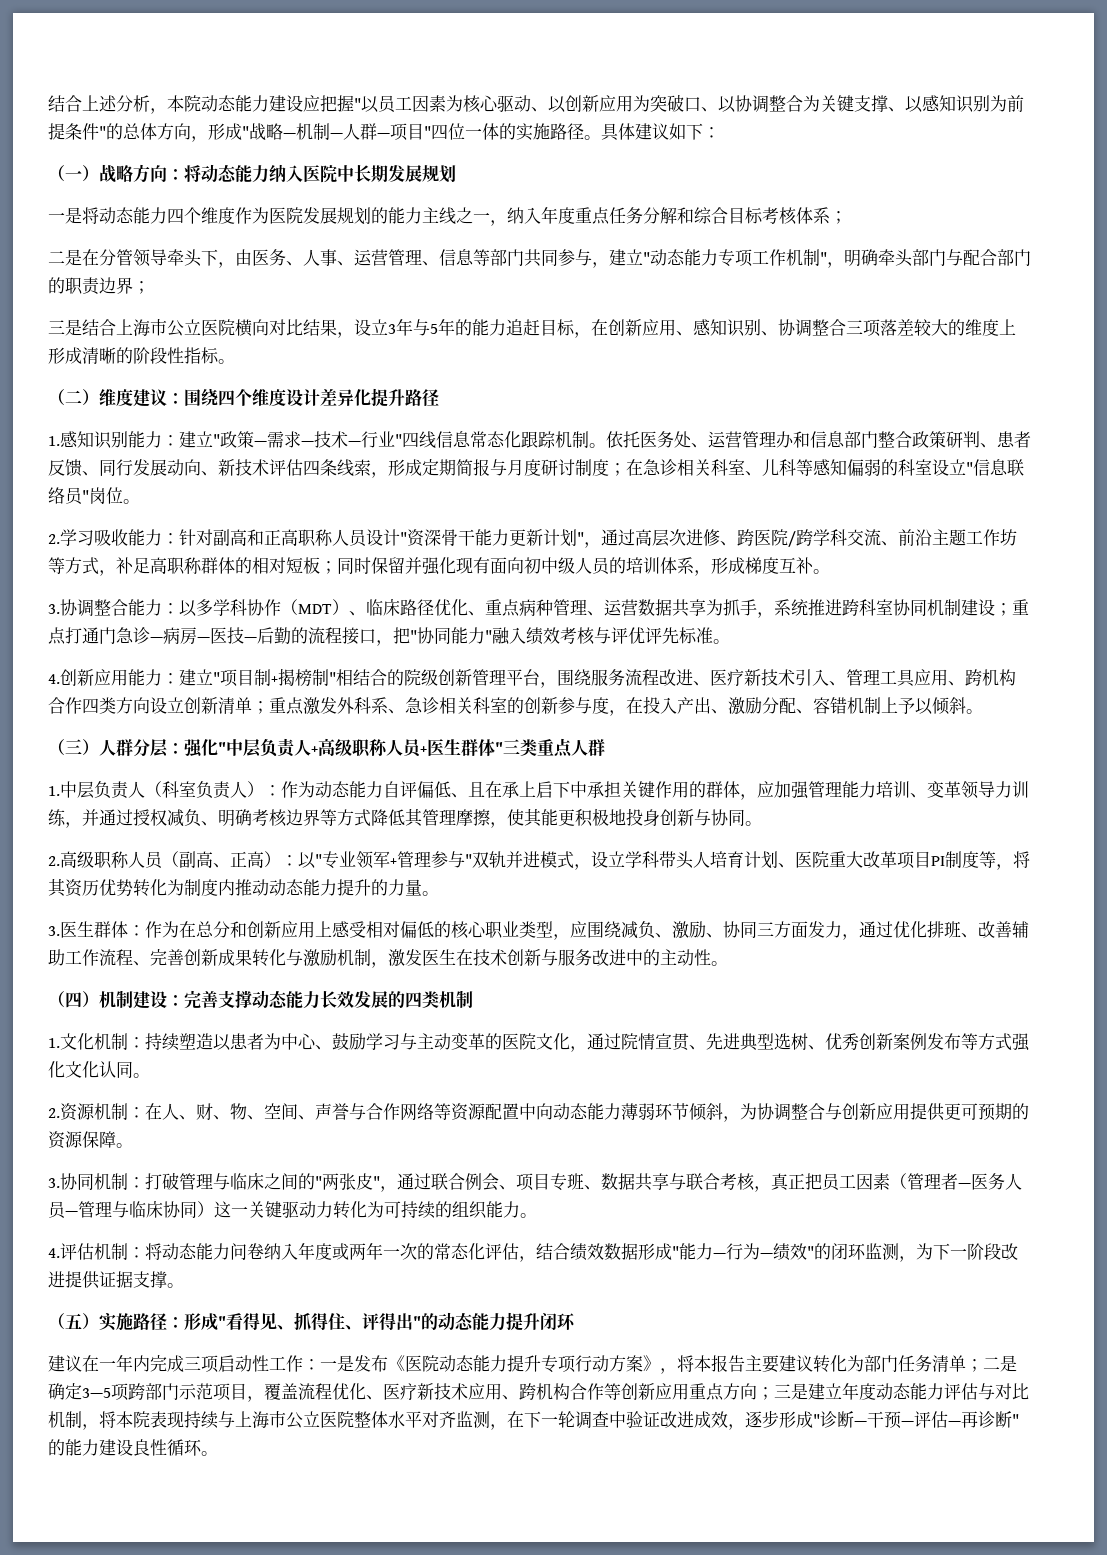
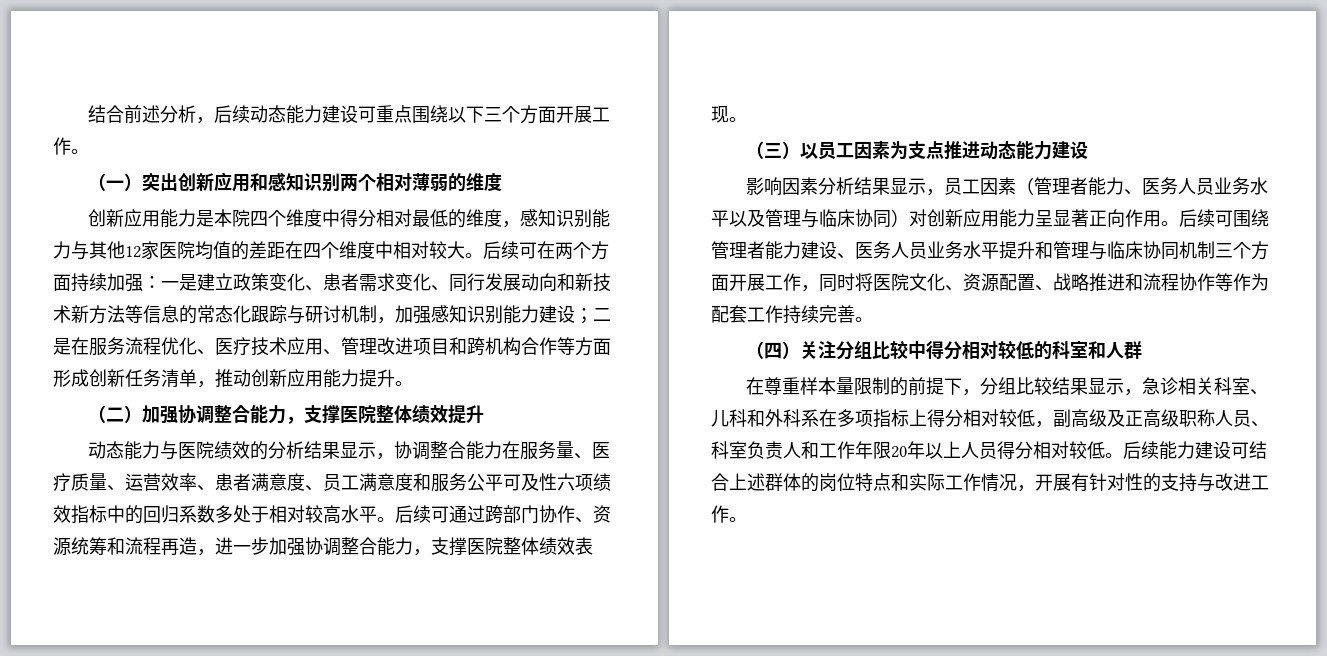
[48,95,99,112] 结合上 -> [87,105,142,123] 结合前
[167,94,1024,113] [48,123,720,142] [48,164,456,183] [48,206,847,226] [48,249,1031,268] [48,277,150,295] [48,318,1016,338] [48,347,235,364] [48,388,439,407] [48,431,1031,449] [48,459,643,478] 本院动态能力建设应把握"以员工因素为核心驱动、以创新应用为突破口、以协调整合为关键支撑、以感知识别为前提条件"的总体方向，形成"战略—机制—人群—项目"四位一体的实施路径。具体建议如下： // （一）战略方向：将动态能力纳入医院中长期发展规划 // 一是将动态能力四个维度作为医院发展规划的能力主线之一，纳入年度重点任务分解和综合目标考核体系； // 二是在分管领导牵头下，由医务、人事、运营管理、信息等部门共同参与，建立"动态能力专项工作机制"，明确牵头部门与配合部门的职责边界； // 三是结合上海市公立医院横向对比结果，设立3年与5年的能力追赶目标，在创新应用、感知识别、协调整合三项落差较大的维度上形成清晰的阶段性指标。 // （二）维度建议：围绕四个维度设计差异化提升路径 // 1.感知识别能力：建立"政策—需求—技术—行业"四线信息常态化跟踪机制。依托医务处、运营管理办和信息部门整合政策研判、患者反馈、同行发展动向、新技术评估四条线索，形成定期简报与月度研讨制度；在 -> [213,105,610,124] [53,137,89,155] [87,172,502,192] [87,209,610,228] [53,241,609,260] [53,273,611,292] [53,305,611,324] [53,337,611,356] [53,369,413,388] [87,404,484,424] [87,441,610,460] [53,473,611,492] [53,505,611,524] [53,537,593,556] [711,106,747,123] [745,140,1088,160] [745,177,1268,196] [711,209,1269,228] [711,241,1269,260] [711,273,1269,292] [711,305,873,324] [745,340,1142,360] [745,377,1142,396] 后续动态能力建设可重点围绕以下三个方面开展工作。 // （一）突出创新应用和感知识别两个相对薄弱的维度 // 创新应用能力是本院四个维度中得分相对最低的维度，感知识别能力与其他12家医院均值的差距在四个维度中相对较大。后续可在两个方面持续加强：一是建立政策变化、患者需求变化、同行发展动向和新技术新方法等信息的常态化跟踪与研讨机制，加强感知识别能力建设；二是在服务流程优化、医疗技术应用、管理改进项目和跨机构合作等方面形成创新任务清单，推动创新应用能力提升。 // （二）加强协调整合能力，支撑医院整体绩效提升 // 动态能力与医院绩效的分析结果显示，协调整合能力在服务量、医疗质量、运营效率、患者满意度、员工满意度和服务公平可及性六项绩效指标中的回归系数多处于相对较高水平。后续可通过跨部门协作、资源统筹和流程再造，进一步加强协调整合能力，支撑医院整体绩效表现。 // （三）以员工因素为支点推进动态能力建设 // 影响因素分析结果显示，员工因素（管理者能力、医务人员业务水平以及管理与临床协同）对创新应用能力呈显著正向作用。后续可围绕管理者能力建设、医务人员业务水平提升和管理与临床协同机制三个方面开展工作，同时将医院文化、资源配置、战略推进和流程协作等作为配套工作持续完善。 // （四）关注分组比较中得分相对较低的科室和人群 // 在尊重样本量限制的前提下，分组比较结果显示，
[796,459,1024,476] [48,487,140,505] [48,529,1017,548] [48,557,830,576] [48,599,1029,618] [48,627,730,646] [48,668,1016,688] [48,696,983,716] [48,738,605,758] [48,781,1029,800] [48,808,762,828] [48,851,1030,870] [48,878,439,897] [48,921,1029,940] [48,949,728,968] [48,990,473,1009] [48,1033,1030,1052] [48,1061,150,1078] [48,1103,1029,1122] [48,1131,133,1149] [48,1172,1022,1192] [48,1201,537,1219] [48,1242,1018,1262] [48,1271,184,1289] [48,1312,576,1331] [48,1354,1017,1374] [48,1382,1029,1402] [48,1410,1019,1430] [48,1439,202,1456] 等感知偏弱的科室设立"信息联络员"岗位。 // 2.学习吸收能力：针对副高和正高职称人员设计"资深骨干能力更新计划"，通过高层次进修、跨医院/跨学科交流、前沿主题工作坊等方式，补足高职称群体的相对短板；同时保留并强化现有面向初中级人员的培训体系，形成梯度互补。 // 3.协调整合能力：以多学科协作（MDT）、临床路径优化、重点病种管理、运营数据共享为抓手，系统推进跨科室协同机制建设；重点打通门急诊—病房—医技—后勤的流程接口，把"协同能力"融入绩效考核与评优评先标准。 // 4.创新应用能力：建立"项目制+揭榜制"相结合的院级创新管理平台，围绕服务流程改进、医疗新技术引入、管理工具应用、跨机构合作四类方向设立创新清单；重点激发外科系、急诊相关科室的创新参与度，在投入产出、激励分配、容错机制上予以倾斜。 // （三）人群分层：强化"中层负责人+高级职称人员+医生群体"三类重点人群 // 1.中层负责人（科室负责人）：作为动态能力自评偏低、且在承上启下中承担关键作用的群体，应加强管理能力培训、变革领导力训练，并通过授权减负、明确考核边界等方式降低其管理摩擦，使其能更积极地投身创新与协同。 // 2.高级职称人员（副高、正高）：以"专业领军+管理参与"双轨并进模式，设立学科带头人培育计划、医院重大改革项目PI制度等，将其资历优势转化为制度内推动动态能力提升的力量。 // 3.医生群体：作为在总分和创新应用上感受相对偏低的核心职业类型，应围绕减负、激励、协同三方面发力，通过优化排班、改善辅助工作流程、完善创新成果转化与激励机制，激发医生在技术创新与服务改进中的主动性。 // （四）机制建设：完善支撑动态能力长效发展的四类机制 // 1.文化机制：持续塑造以患者为中心、鼓励学习与主动变革的医院文化，通过院情宣贯、先进典型选树、优秀创新案例发布等方式强化文化认同。 // 2.资源机制：在人、财、物、空间、声誉与合作网络等资源配置中向动态能力薄弱环节倾斜，为协调整合与创新应用提供更可预期的资源保障。 // 3.协同机制：打破管理与临床之间的"两张皮"，通过联合例会、项目专班、数据共享与联合考核，真正把员工因素（管理者—医务人员—管理与临床协同）这一关键驱动力转化为可持续的组织能力。 // 4.评估机制：将动态能力问卷纳入年度或两年一次的常态化评估，结合绩效数据形成"能力—行为—绩效"的闭环监测，为下一阶段改进提供证据支撑。 // （五）实施路径：形成"看得见、抓得住、评得出"的动态能力提升闭环 // 建议在一年内完成三项启动性工作：一是发布《医院动态能力提升专项行动方案》，将本报告主要建议转化为部门任务清单；二是确定3—5项跨部门示范项目，覆盖流程优化、医疗新技术应用、跨机构合作等创新应用重点方向；三是建立年度动态能力评估与对比机制，将本院表现持续与上海市公立医院整体水平对齐监测，在下一轮调查中验证改进成效，逐步形成"诊断—干预—评估—再诊断"的能力建设良性循环 -> [747,409,1269,428] [711,441,1267,460] [711,473,1269,492] [711,505,729,523] 和外科系在多项指标上得分相对较低，副高级及正高级职称人员、科室负责人和工作年限20年以上人员得分相对较低。后续能力建设可结合上述群体的岗位特点和实际工作情况，开展有针对性的支持与改进工作

